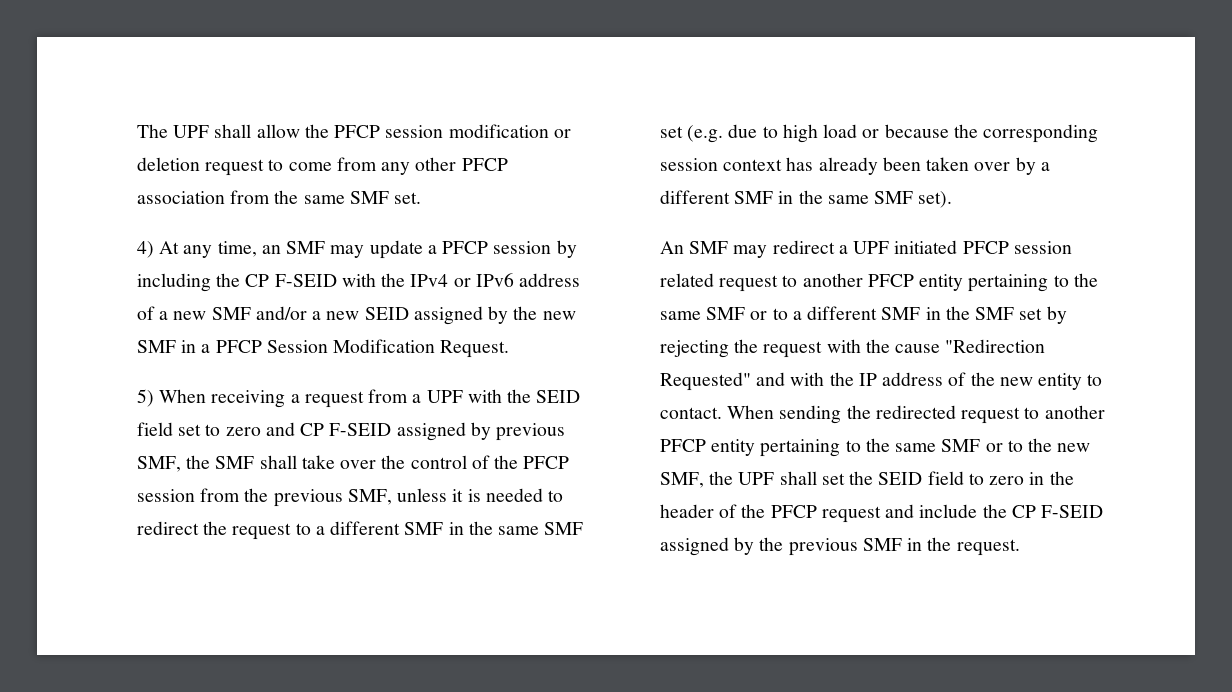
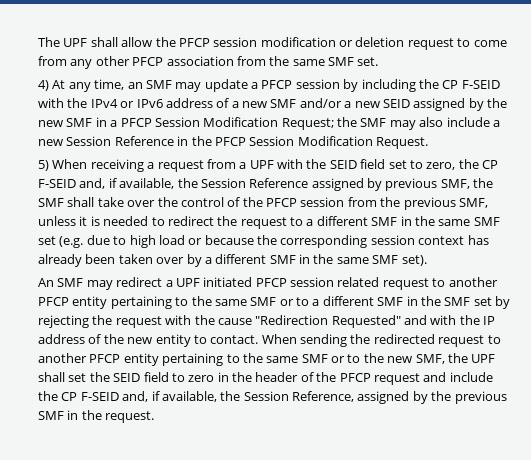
(436, 346) none -> [281,117,500,130] [38,136,373,146] Request; the SMF may also include a new Session Reference in the PFCP Session Modification
[225,422,392,436] zero and CP F-SEID -> [426,159,499,170] [38,178,309,189] zero, the CP F-SEID and, if available, the Session Reference
(1104, 511) none -> [122,391,355,402] and, if available, the Session Reference,

